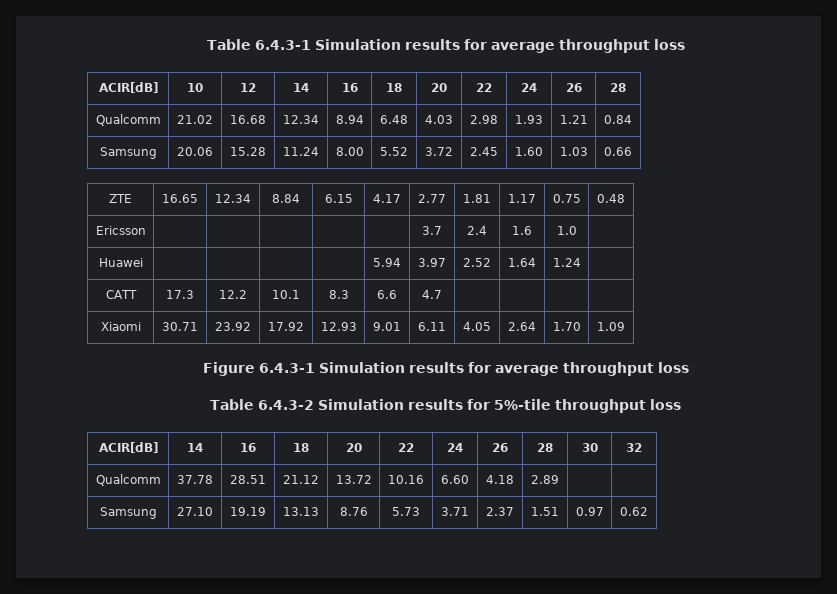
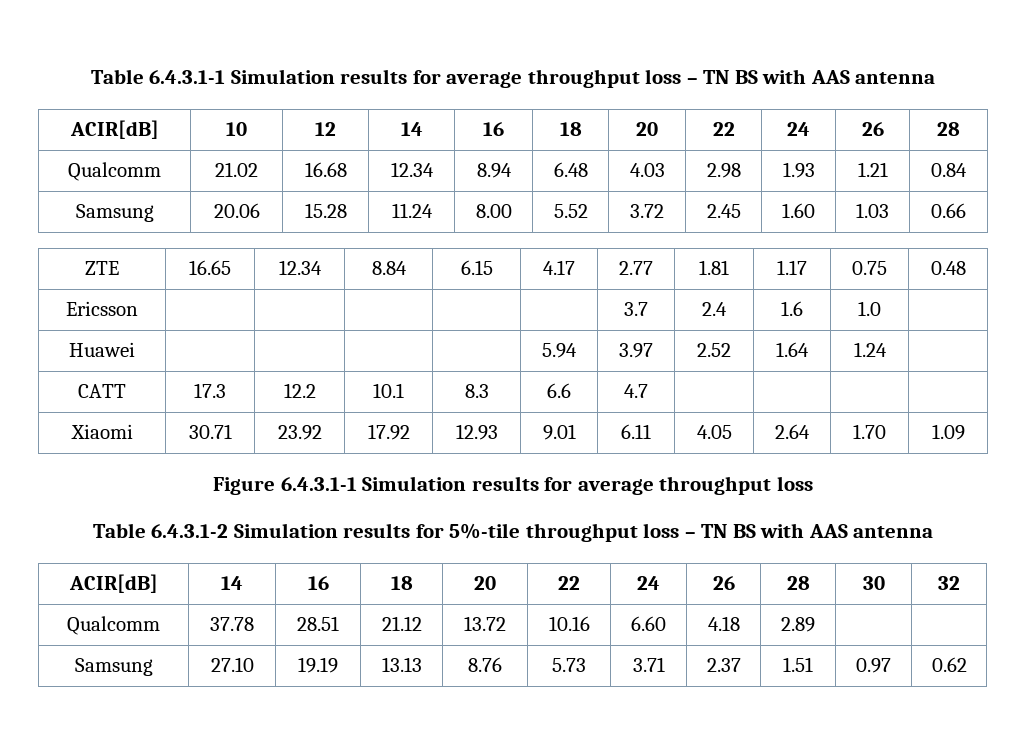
[206,39,685,53] Table 6.4.3-1 Simulation results for average throughput loss -> [90,69,936,88] Table 6.4.3.1-1 Simulation results for average throughput loss – TN BS with AAS antenna
[258,363,315,373] 6.4.3-1 -> [280,477,357,491] 6.4.3.1-1
[257,400,314,410] 6.4.3-2 -> [151,524,229,538] 6.4.3.1-2
(681, 404) none -> [684,523,934,538] – TN BS with AAS antenna

